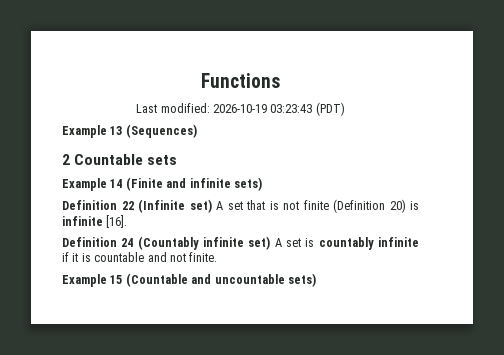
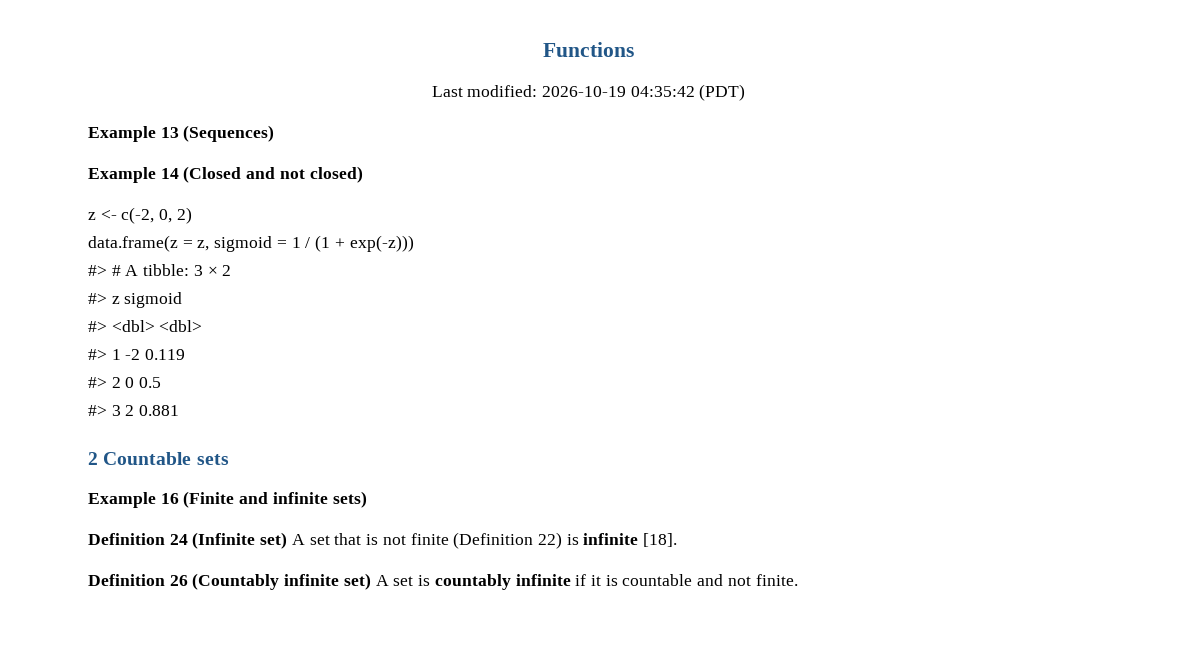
[270,104,313,113] 03:23:43 -> [630,86,695,97] 04:35:42
(197, 131) none -> [88,166,363,183] [88,207,192,224] [88,235,414,252] [88,264,232,276] [88,292,183,308] [88,320,203,332] [88,349,186,360] [88,377,162,388] [88,405,180,416] // Example 14 (Closed and not closed) // z <- c(-2, 0, 2) // data.frame(z = z, sigmoid = 1 / (1 + exp(-z))) // #> # A tibble: 3 × 2 // #> z sigmoid // #> <dbl> <dbl> // #> 1 -2 0.119 // #> 2 0 0.5 // #> 3 2 0.881
[110,179,123,188] 14 -> [160,493,179,504] 16
[121,201,134,210] 22 -> [169,534,188,545] 24
[389,199,406,213] 20) -> [537,532,562,549] 22)
[106,215,128,228] [62,237,134,247] [16]. // Definition 24 -> [643,533,678,547] [88,574,188,586] [18]. // Definition 26
[62,273,316,287] // Example 15 (Countable and uncountable sets) -> (798, 580) none

